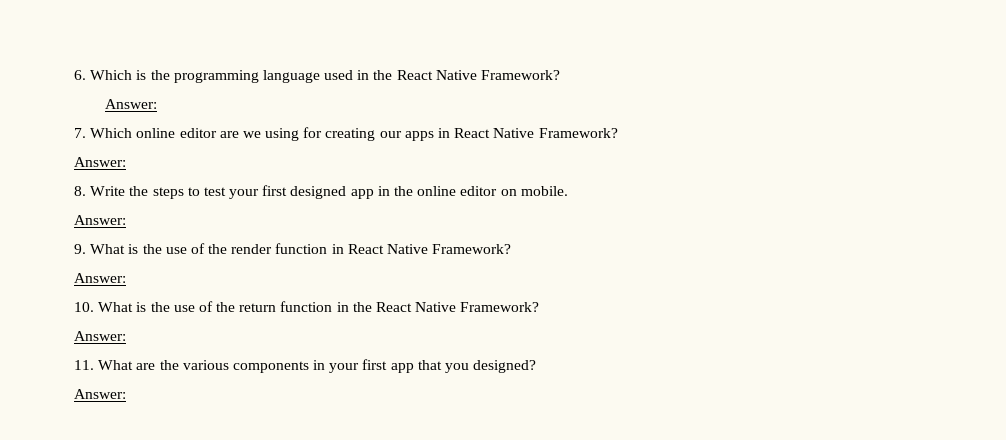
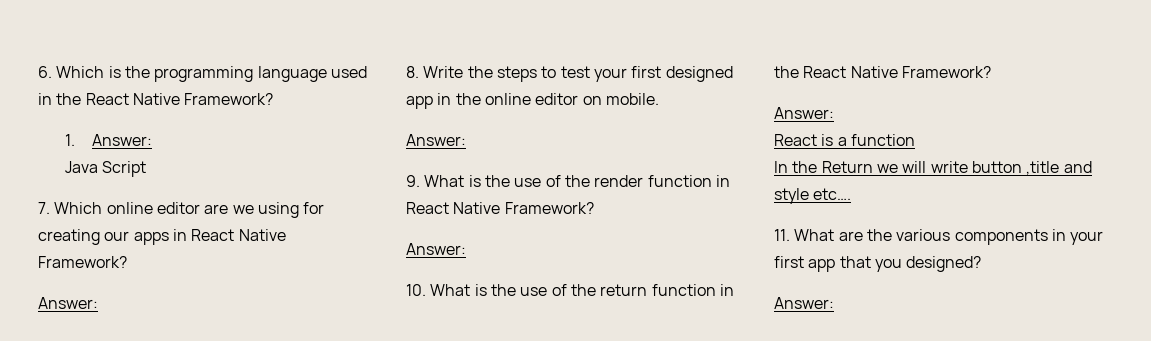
[104,99,157,109] Answer: -> [64,134,152,146] [64,161,147,177] 1. Answer: // Java Script
(126, 336) none -> [774,134,915,146] [774,161,1092,175] [774,188,852,204] // React is a function // In the Return we will write button ,title and style etc….

